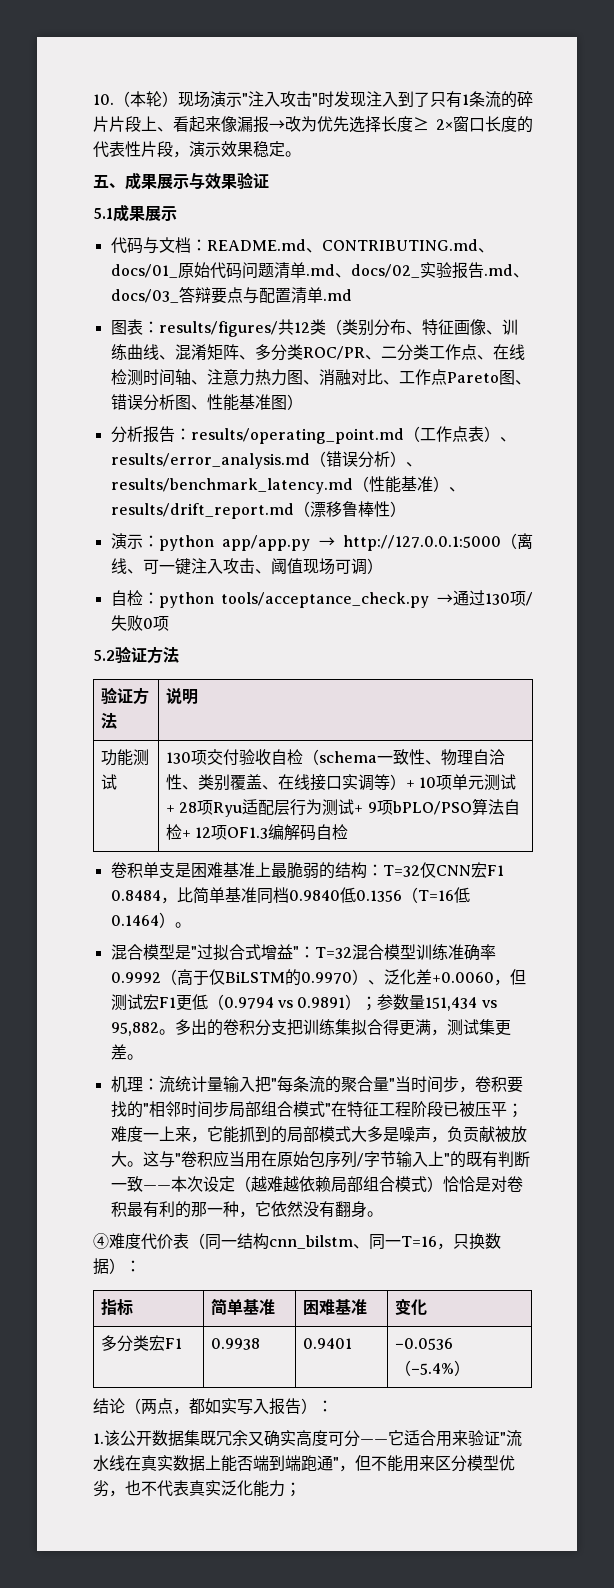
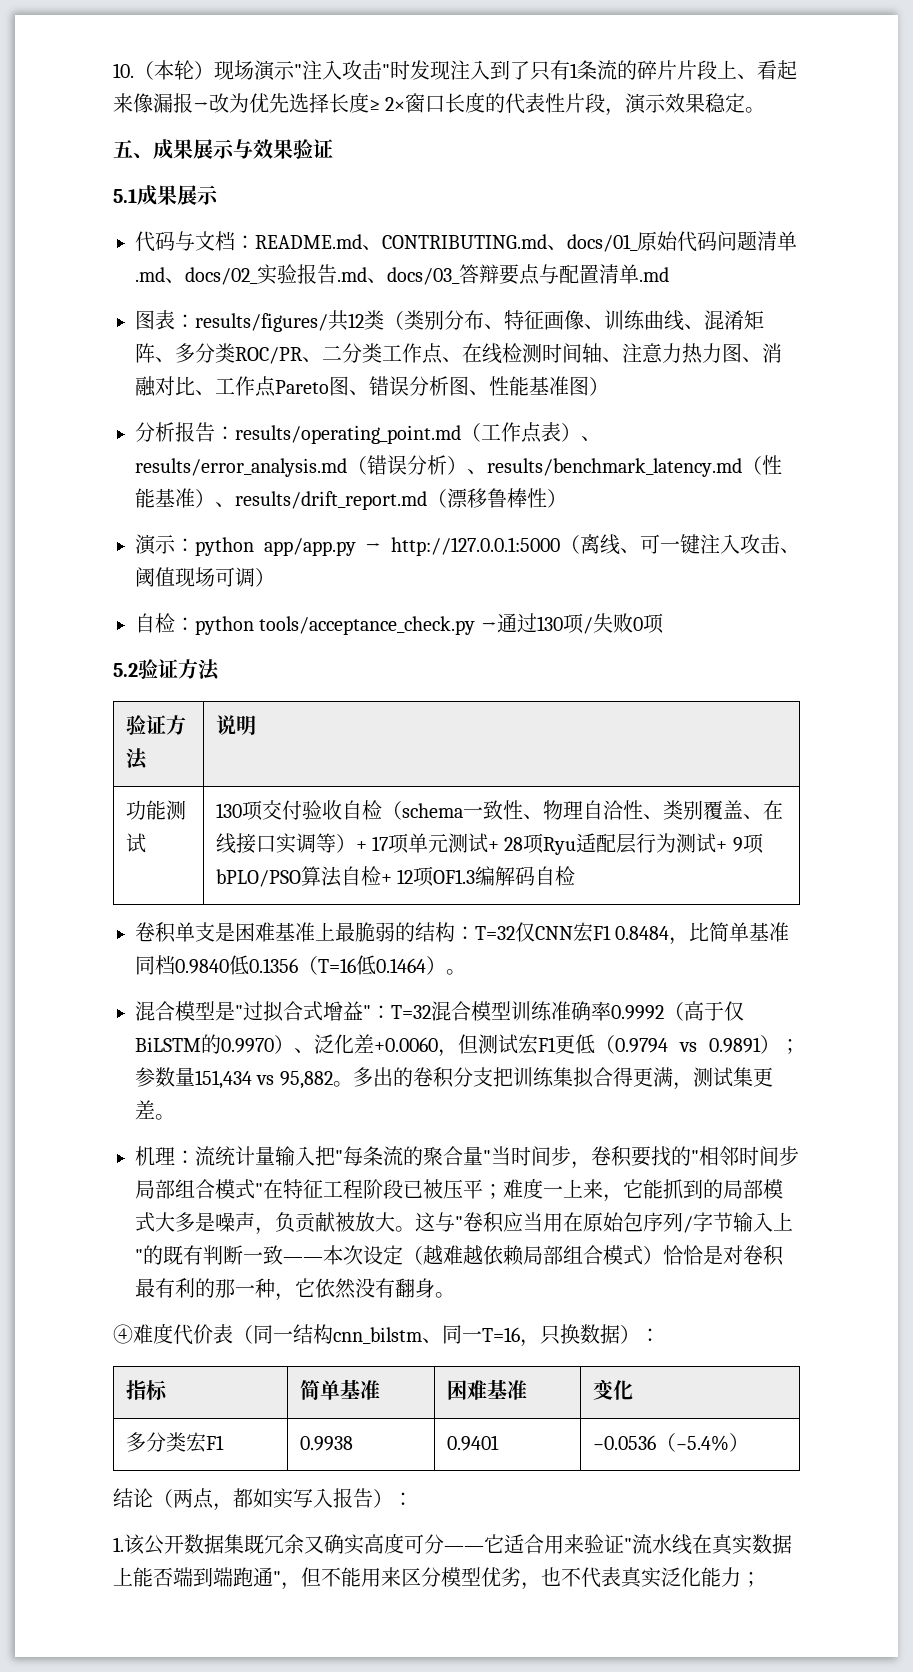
[419,777,437,788] 10 -> [371,836,388,851] 17

